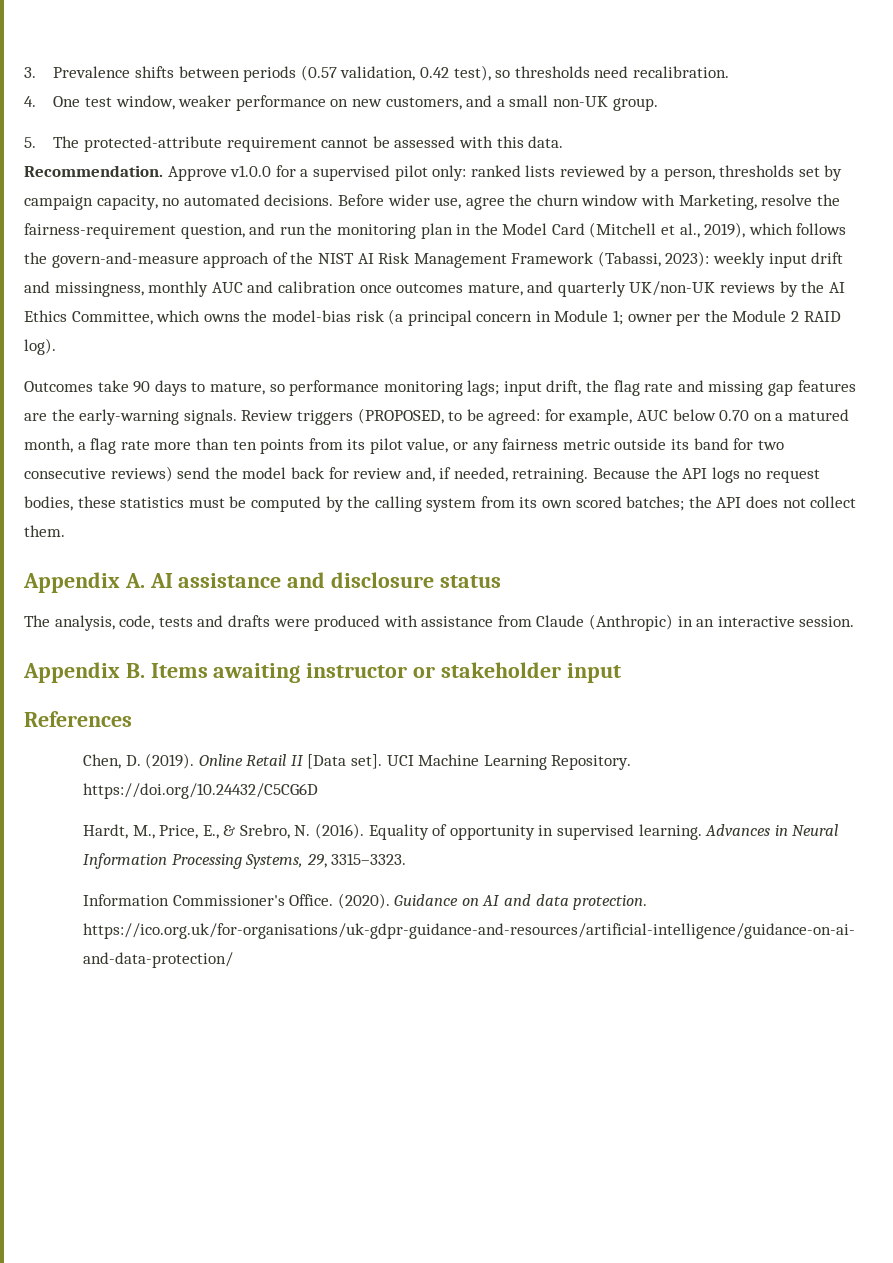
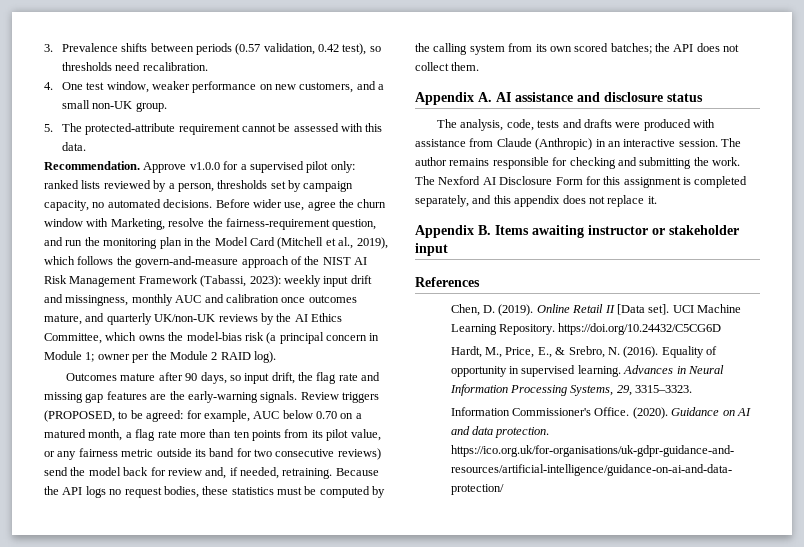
[97,380,500,396] take 90 days to mature, so performance monitoring lags; -> [120,372,241,384] mature after 90 days, so
(855, 621) none -> [721,138,741,147] [415,157,740,169] [415,176,748,188] [415,195,657,207] The author remains responsible for checking and submitting the work. The Nexford AI Disclosure Form for this assignment is completed separately, and this appendix does not replace it.

